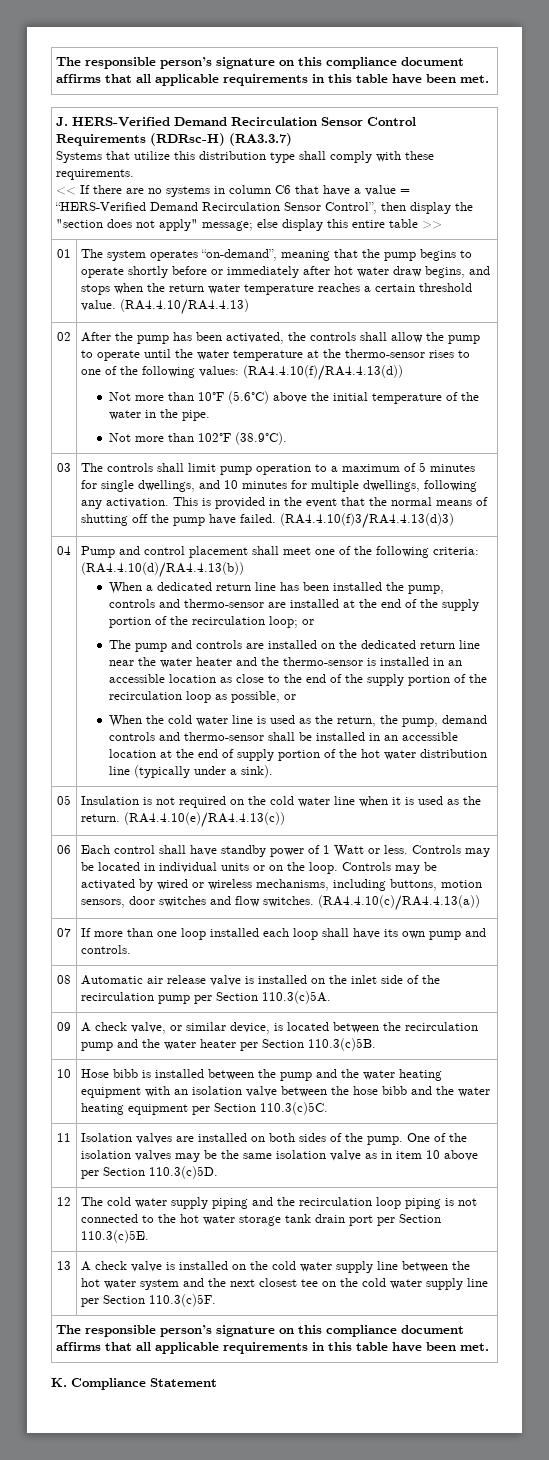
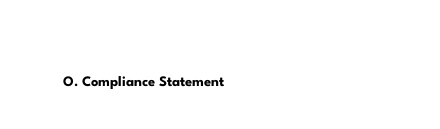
[56,57,465,69] [56,74,490,86] [56,117,417,127] [56,133,293,146] [56,151,435,163] [56,169,135,180] [56,185,411,197] [55,202,474,214] [56,219,443,231] [57,249,71,258] [81,249,473,261] [81,266,491,278] [81,283,473,295] [81,299,250,315] [57,332,71,341] [81,332,481,344] [81,349,471,361] [81,365,404,381] [108,391,479,404] [108,409,210,421] [108,432,287,445] [57,463,71,472] [81,462,476,475] [81,480,478,492] [81,497,489,509] [81,513,455,529] [57,546,71,555] [81,546,480,558] [81,562,245,578] [108,582,444,594] [108,599,479,611] [108,616,314,628] [108,640,480,652] [108,657,462,668] [108,674,487,686] [108,691,296,703] [108,715,487,727] [108,732,458,741] [108,749,487,761] [108,765,273,778] [57,795,71,805] [81,796,482,808] [81,812,286,828] [57,845,71,854] [81,845,491,857] [81,862,438,874] [81,879,483,891] [81,895,481,911] [57,928,71,937] [81,928,487,940] [81,945,132,954] [57,975,71,984] [81,975,441,986] [81,991,332,1004] [57,1022,71,1031] [81,1022,479,1034] [81,1038,377,1051] [57,1069,71,1078] [81,1069,443,1081] [81,1086,491,1098] [81,1102,329,1115] [57,1133,71,1142] [81,1133,468,1145] [81,1150,479,1162] [81,1166,219,1179] [57,1197,71,1206] [81,1197,478,1209] [81,1214,442,1226] [81,1230,150,1243] [57,1261,71,1270] [81,1261,471,1273] [81,1278,489,1290] [81,1294,217,1307] [56,1325,465,1337] [56,1342,490,1354] [51,1378,67,1387] The responsible person’s signature on this compliance document affirms that all applicable requirements in this table have been met. // J. HERS-Verified Demand Recirculation Sensor Control Requirements (RDRsc-H) (RA3.3.7) // Systems that utilize this distribution type shall comply with these requirements. // << If there are no systems in column C6 that have a value = “HERS-Verified Demand Recirculation Sensor Control”, then display the "section does not apply" message; else display this entire table >> // 01 | The system operates “on-demand”, meaning that the pump begins to operate shortly before or immediately after hot water draw begins, and stops when the return water temperature reaches a certain threshold value. (RA4.4.10/RA4.4.13) // 02 | After the pump has been activated, the controls shall allow the pump to operate until the water temperature at the thermo-sensor rises to one of the following values: (RA4.4.10(f)/RA4.4.13(d)) // Not more than 10°F (5.6°C) above the initial temperature of the water in the pipe. // Not more than 102°F (38.9°C). // 03 | The controls shall limit pump operation to a maximum of 5 minutes for single dwellings, and 10 minutes for multiple dwellings, following any activation. This is provided in the event that the normal means of shutting off the pump have failed. (RA4.4.10(f)3/RA4.4.13(d)3) // 04 | Pump and control placement shall meet one of the following criteria: (RA4.4.10(d)/RA4.4.13(b)) // When a dedicated return line has been installed the pump, controls and thermo-sensor are installed at the end of the supply portion of the recirculation loop; or // The pump and controls are installed on the dedicated return line near the water heater and the thermo-sensor is installed in an accessible location as close to the end of the supply portion of the recirculation loop as possible, or // When the cold water line is used as the return, the pump, demand controls and thermo-sensor shall be installed in an accessible location at the end of supply portion of the hot water distribution line (typically under a sink). // 05 | Insulation is not required on the cold water line when it is used as the return. (RA4.4.10(e)/RA4.4.13(c)) // 06 | Each control shall have standby power of 1 Watt or less. Controls may be located in individual units or on the loop. Controls may be activated by wired or wireless mechanisms, including buttons, motion sensors, door switches and flow switches. (RA4.4.10(c)/RA4.4.13(a)) // 07 | If more than one loop installed each loop shall have its own pump and controls. // 08 | Automatic air release valve is installed on the inlet side of the recirculation pump per Section 110.3(c)5A. // 09 | A check valve, or similar device, is located between the recirculation pump and the water heater per Section 110.3(c)5B. // 10 | Hose bibb is installed between the pump and the water heating equipment with an isolation valve between the hose bibb and the water heating equipment per Section 110.3(c)5C. // 11 | Isolation valves are installed on both sides of the pump. One of the isolation valves may be the same isolation valve as in item 10 above per Section 110.3(c)5D. // 12 | The cold water supply piping and the recirculation loop piping is not connected to the hot water storage tank drain port per Section 110.3(c)5E. // 13 | A check valve is installed on the cold water supply line between the hot water system and the next closest tee on the cold water supply line per Section 110.3(c)5F. // The responsible person’s signature on this compliance document affirms that all applicable requirements in this table have been met. // K. -> [63,76,78,87] O.

